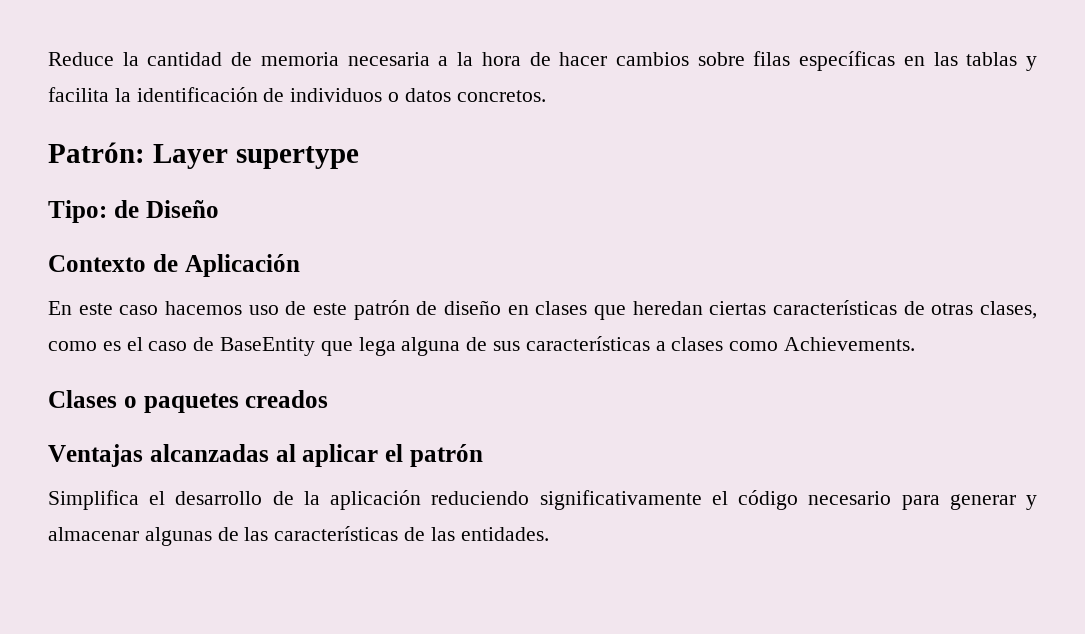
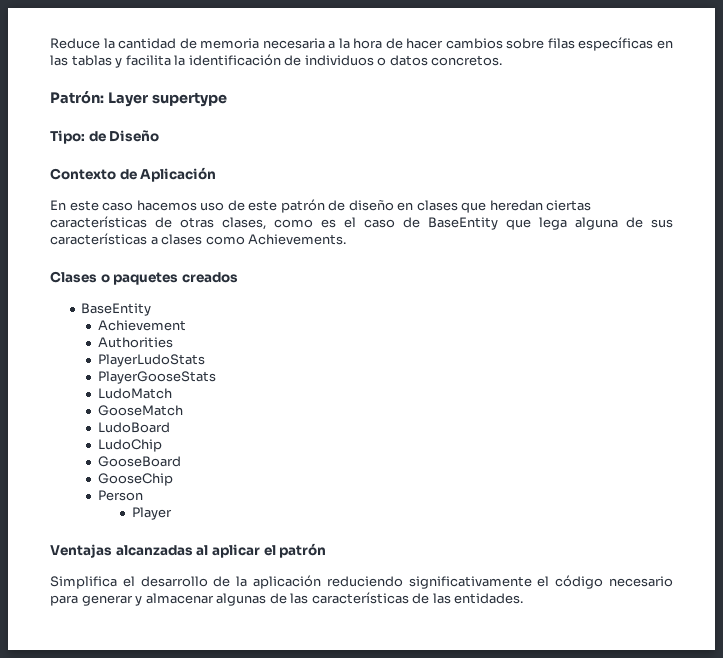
(329, 399) none -> [81,303,152,316] [98,320,187,331] [98,337,174,348] [98,354,206,367] [98,371,217,384] [98,388,173,399] [98,405,184,416] [98,422,171,433] [98,439,163,452] [98,456,182,467] [98,473,174,486] [98,490,144,501] [132,507,173,520] // BaseEntity // Achievement // Authorities // PlayerLudoStats // PlayerGooseStats // LudoMatch // GooseMatch // LudoBoard // LudoChip // GooseBoard // GooseChip // Person // Player

